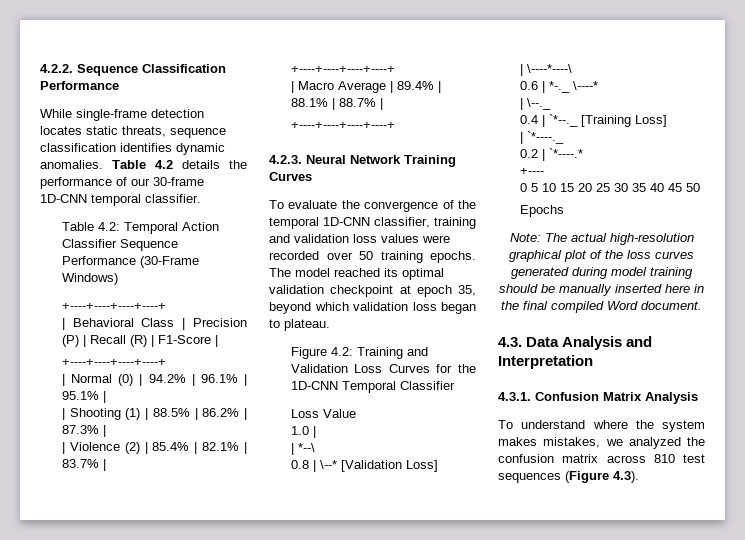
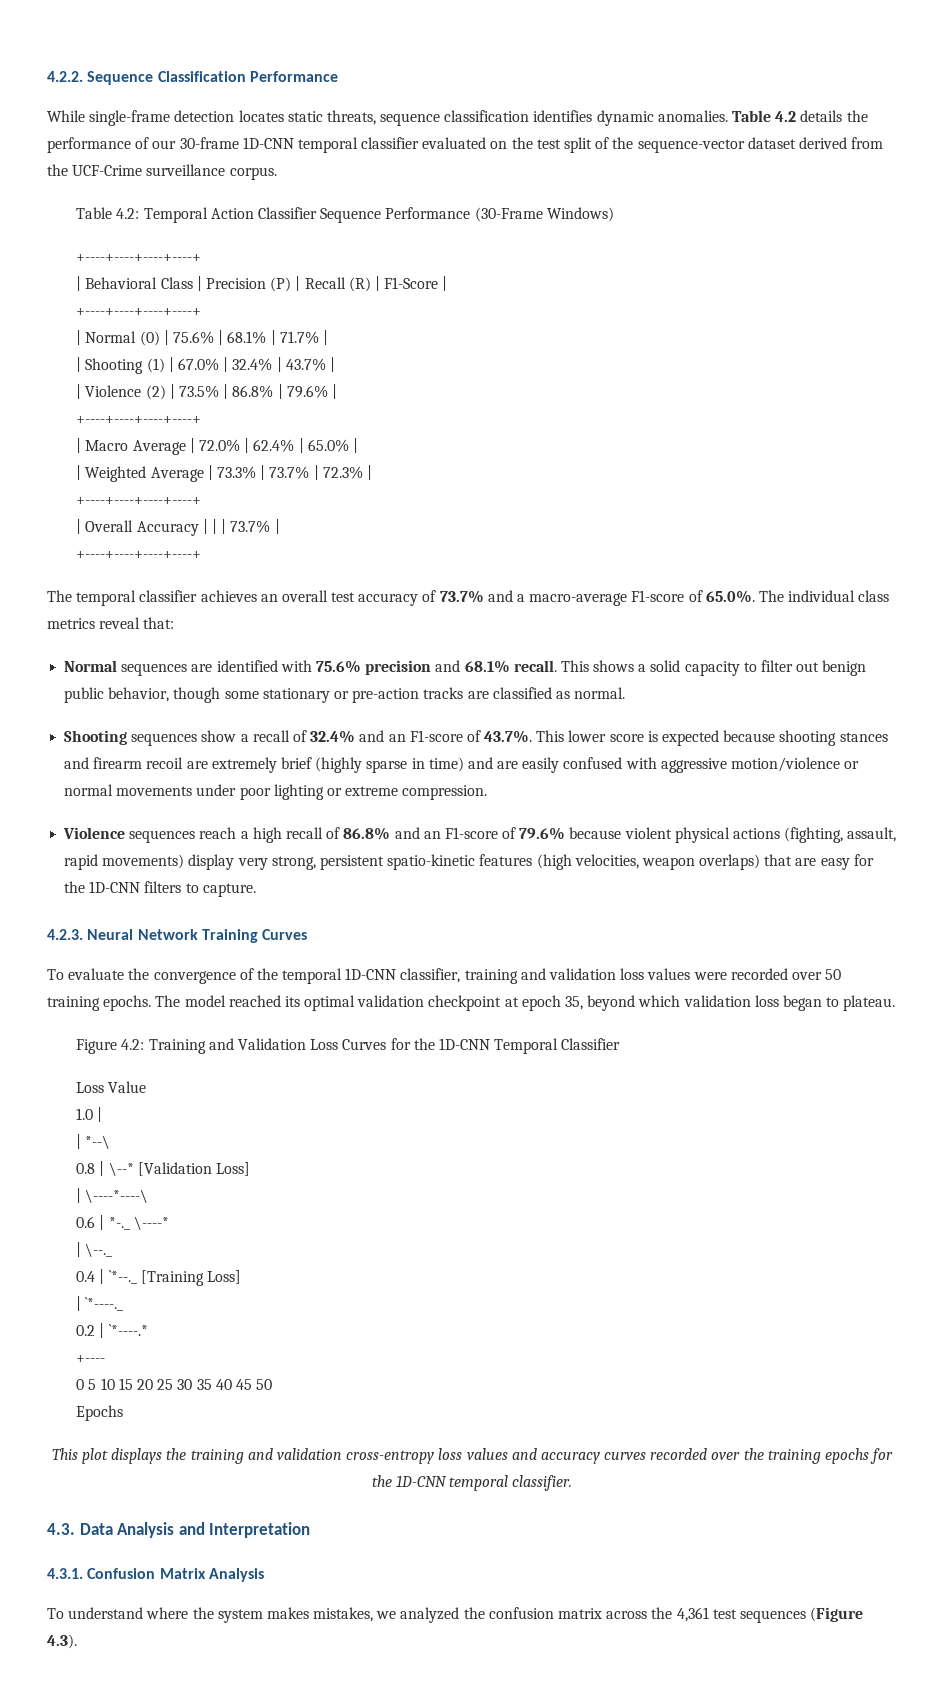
[145,194,201,203] classifier. -> [361,137,884,153] [47,164,277,180] classifier evaluated on the test split of the sequence-vector dataset derived from the UCF-Crime surveillance corpus.
[148,374,247,386] [61,391,99,400] 94.2% | 96.1% | 95.1% -> [172,330,319,345] 75.6% | 68.1% | 71.7%
[152,408,247,420] [61,425,99,434] 88.5% | 86.2% | 87.3% -> [177,357,326,372] 67.0% | 32.4% | 43.7%
[152,442,247,454] [61,459,99,468] 85.4% | 82.1% | 83.7% -> [178,384,328,399] 73.5% | 86.8% | 79.6%
[396,81,441,93] [290,98,383,110] [290,122,395,129] 89.4% | 88.1% | 88.7% | // +----+----+----+----+ -> [198,438,358,453] [76,465,372,482] [76,497,202,505] [76,519,280,536] [76,551,202,559] [47,590,890,606] [47,617,175,629] [64,660,867,676] [64,687,626,703] [64,730,888,746] [64,757,860,773] [64,784,488,800] [63,827,897,843] [64,854,874,870] [64,881,256,897] 72.0% | 62.4% | 65.0% | // | Weighted Average | 73.3% | 73.7% | 72.3% | // +----+----+----+----+ // | Overall Accuracy | | | 73.7% | // +----+----+----+----+ // The temporal classifier achieves an overall test accuracy of 73.7% and a macro-average F1-score of 65.0%. The individual class metrics reveal that: // Normal sequences are identified with 75.6% precision and 68.1% recall. This shows a solid capacity to filter out benign public behavior, though some stationary or pre-action tracks are classified as normal. // Shooting sequences show a recall of 32.4% and an F1-score of 43.7%. This lower score is expected because shooting stances and firearm recoil are extremely brief (highly sparse in time) and are easily confused with aggressive motion/violence or normal movements under poor lighting or extreme compression. // Violence sequences reach a high recall of 86.8% and an F1-score of 79.6% because violent physical actions (fighting, assault, rapid movements) display very strong, persistent spatio-kinetic features (high velocities, weapon overlaps) that are easy for the 1D-CNN filters to capture.
[509,233,694,245] [509,250,694,262] [511,267,693,279] [499,284,704,296] [501,301,702,313] Note: The actual high-resolution graphical plot of the loss curves generated during model training should be manually inserted here in the final compiled Word document. -> [51,1448,894,1464] [371,1475,573,1491] This plot displays the training and validation cross-entropy loss values and accuracy curves recorded over the training epochs for the 1D-CNN temporal classifier.
[653,454,675,463] 810 -> [651,1607,709,1622] the 4,361

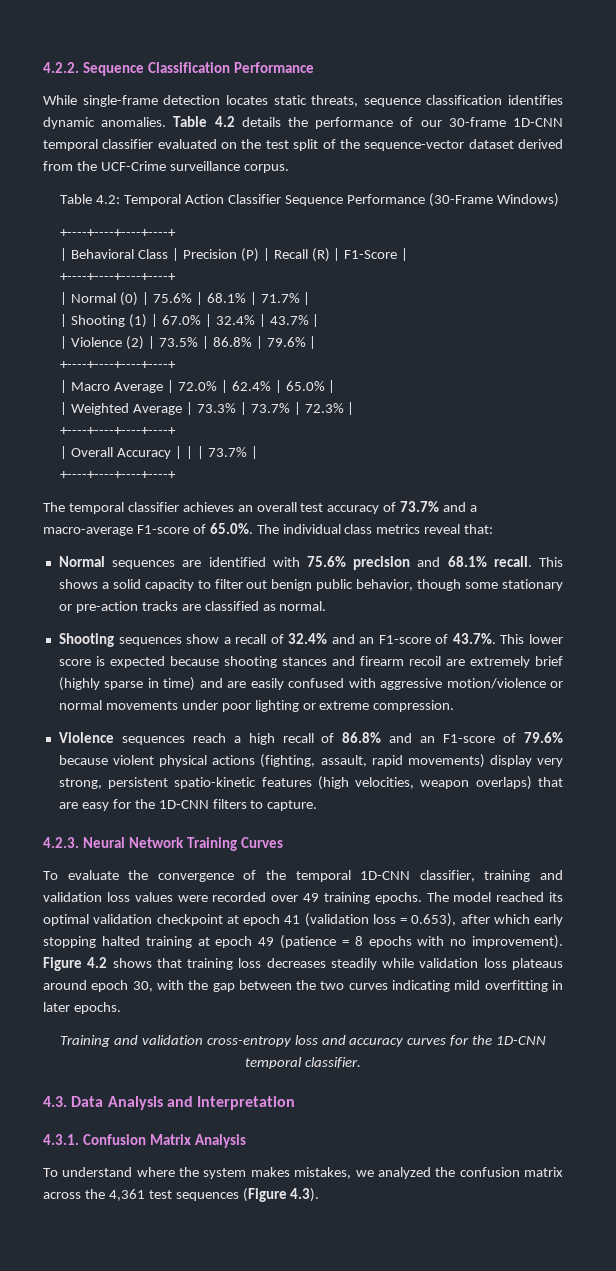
[825,969,842,980] 50 -> [303,893,319,902] 49
[565,995,896,1011] [76,1038,621,1054] [76,1081,147,1093] [76,1107,103,1122] [76,1134,111,1149] [76,1161,250,1176] [76,1188,149,1203] [76,1215,169,1230] [76,1242,113,1257] [76,1269,241,1286] [76,1296,124,1311] [76,1323,148,1338] [76,1355,106,1363] [76,1378,273,1390] [76,1405,124,1421] [51,1448,244,1464] 35, beyond which validation loss began to plateau. // Figure 4.2: Training and Validation Loss Curves for the 1D-CNN Temporal Classifier // Loss Value // 1.0 | // | *--\ // 0.8 | \--* [Validation Loss] // | \----*----\ // 0.6 | *-._ \----* // | \--._ // 0.4 | `*--._ [Training Loss] // | `*----._ // 0.2 | `*----.* // +---- // 0 5 10 15 20 25 30 35 40 45 50 // Epochs // This plot displays the training -> [284,913,563,927] [43,935,563,949] [43,957,563,971] [43,980,564,992] [43,1002,121,1014] [59,1035,110,1047] 41 (validation loss = 0.653), after which early stopping halted training at epoch 49 (patience = 8 epochs with no improvement). Figure 4.2 shows that training loss decreases steadily while validation loss plateaus around epoch 30, with the gap between the two curves indicating mild overfitting in later epochs. // Training
[466,1448,508,1460] values -> (318, 1040) none
[650,1448,869,1464] recorded over the training epochs -> (447, 1041) none

